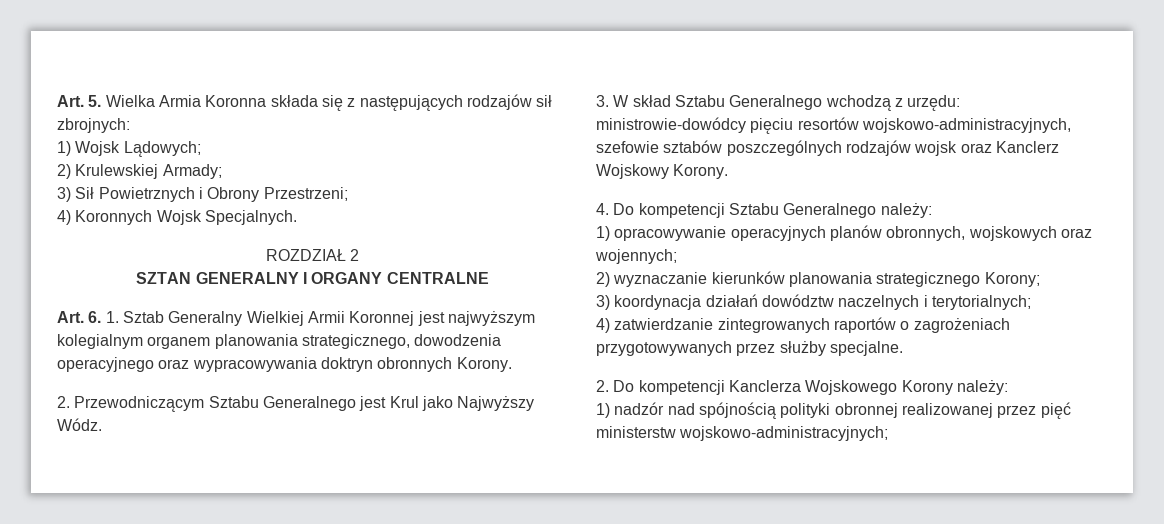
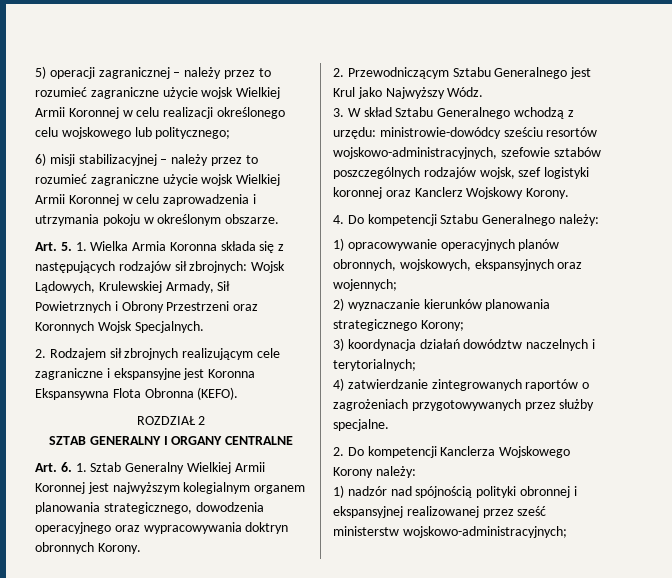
(57, 101) none -> [35,66,271,79] [35,87,281,99] [35,107,285,119] [35,127,231,139] [35,153,258,166] [35,174,281,186] [35,194,256,206] [35,214,280,226] 5) operacji zagranicznej – należy przez to rozumieć zagraniczne użycie wojsk Wielkiej Armii Koronnej w celu realizacji określonego celu wojskowego lub politycznego; // 6) misji stabilizacyjnej – należy przez to rozumieć zagraniczne użycie wojsk Wielkiej Armii Koronnej w celu zaprowadzenia i utrzymania pokoju w określonym obszarze. //
(102, 101) none -> [75,242,87,251] 1.
[57,141,201,157] [57,164,222,179] [57,187,71,202] // 1) Wojsk Lądowych; // 2) Krulewskiej Armady; // 3) -> [251,261,286,273] [35,281,214,293] Wojsk Lądowych, Krulewskiej Armady,
[263,187,348,201] [57,210,71,225] Przestrzeni; // 4) -> [166,301,259,311] Przestrzeni oraz
(297, 217) none -> [35,348,280,360] [35,368,256,380] [35,387,239,400] // 2. Rodzajem sił zbrojnych realizującym cele zagraniczne i ekspansyjne jest Koronna Ekspansywna Flota Obronna (KEFO).
[136,272,192,284] SZTAN -> [48,436,86,445] SZTAB
[750,118,794,134] pięciu -> [503,127,543,137] sześciu
[914,141,958,156] wojsk -> [479,167,590,179] [333,187,382,199] wojsk, szef logistyki koronnej
[968,226,1057,241] wojskowych -> [399,259,554,271] wojskowych, ekspansyjnych
(898, 410) none -> [573,486,577,496] [333,506,403,518] i ekspansyjnej
[1040,402,1071,419] pięć -> [517,506,547,516] sześć

